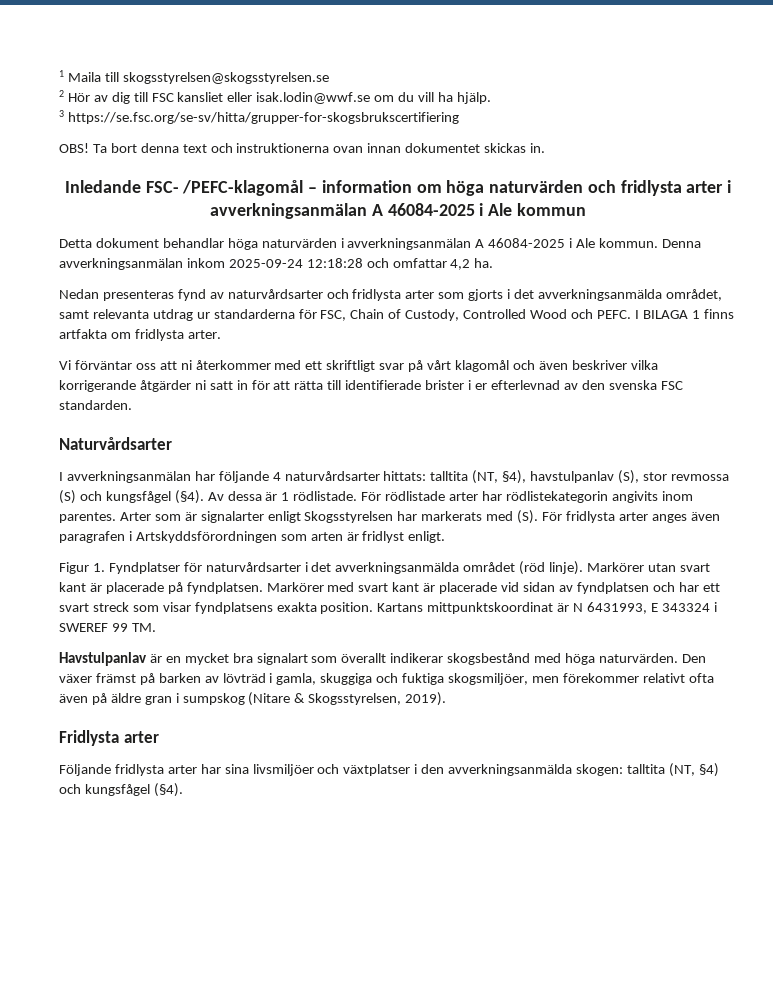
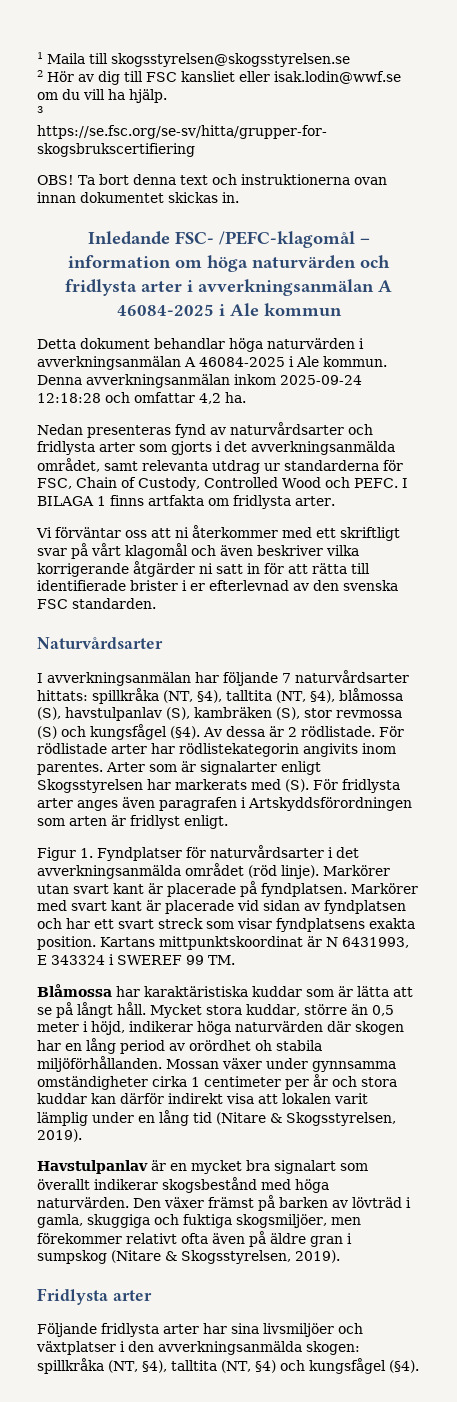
[272,472,281,481] 4 -> [282,673,291,683] 7
[430,470,615,484] talltita (NT, §4), havstulpanlav -> [92,688,403,704] [37,707,272,721] spillkråka (NT, §4), talltita (NT, §4), blåmossa (S), havstulpanlav (S), kambräken
[281,492,290,501] 1 -> [288,727,297,737] 2
(156, 627) none -> [37,984,413,997] [37,1002,394,1018] [37,1021,404,1035] [37,1038,322,1054] [37,1056,396,1072] [37,1074,397,1090] [37,1093,368,1104] [37,1110,396,1126] [37,1129,82,1142] // Blåmossa har karaktäristiska kuddar som är lätta att se på långt håll. Mycket stora kuddar, större än 0,5 meter i höjd, indikerar höga naturvärden där skogen har en lång period av orördhet oh stabila miljöförhållanden. Mossan växer under gynnsamma omständigheter cirka 1 centimeter per år och stora kuddar kan därför indirekt visa att lokalen varit lämplig under en lång tid (Nitare & Skogsstyrelsen, 2019).
(624, 770) none -> [37,1358,167,1374] spillkråka (NT, §4),

